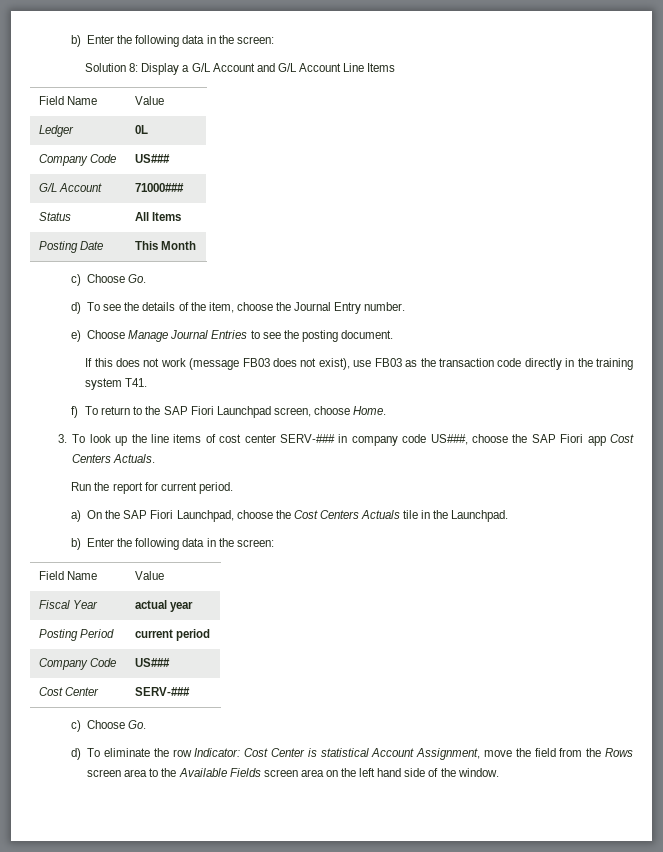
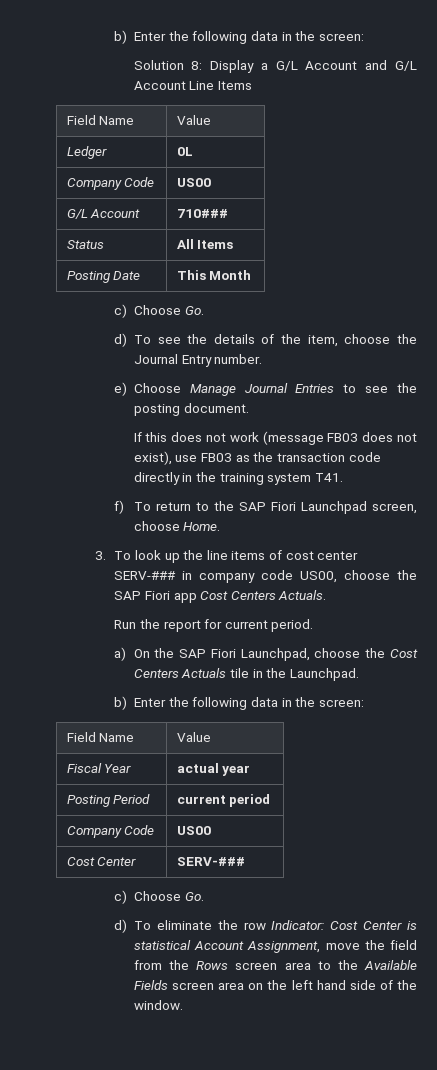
[134,154,170,163] US### -> [176,178,211,187] US00
[134,183,184,192] 71000### -> [176,209,228,218] 710###
[430,434,468,445] US###, -> [300,571,338,583] US00,
[134,658,170,667] US### -> [176,826,211,835] US00

